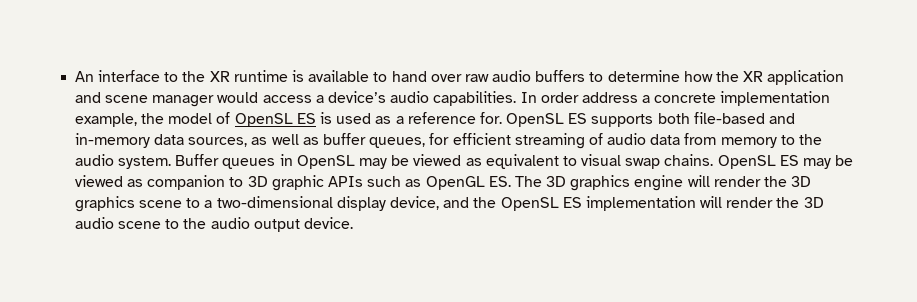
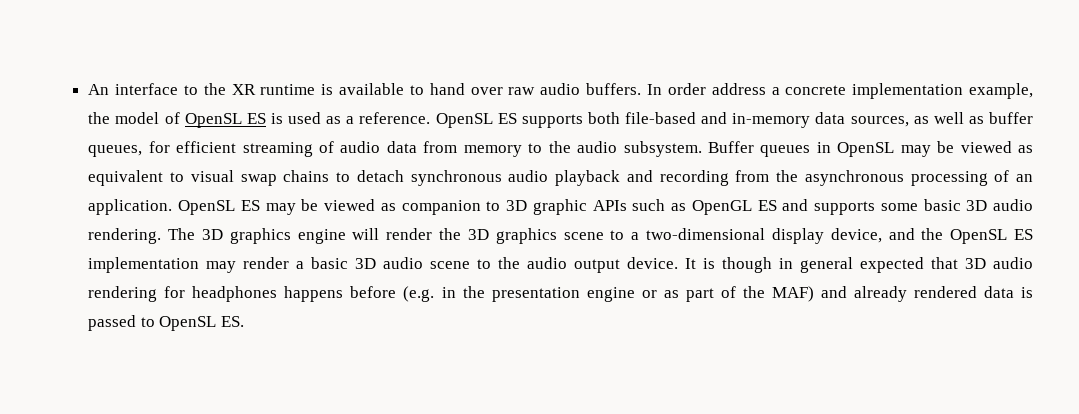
[535,70,845,85] [74,91,517,107] buffers to determine how the XR application and scene manager would access a device’s audio capabilities. -> [586,83,642,95] buffers.
[407,112,502,124] reference for. -> [359,112,431,124] reference.
[118,156,172,169] system. -> [623,141,702,157] subsystem.
[664,154,714,166] chains. -> [283,170,1033,186] [88,199,173,215] chains to detach synchronous audio playback and recording from the asynchronous processing of an application.
[488,176,511,187] ES. -> [757,199,1034,215] [88,228,162,244] ES and supports some basic 3D audio rendering.
[700,196,800,208] will render the -> [206,257,349,273] may render a basic
(353, 223) none -> [685,257,1033,273] [88,286,1033,302] [88,315,245,331] It is though in general expected that 3D audio rendering for headphones happens before (e.g. in the presentation engine or as part of the MAF) and already rendered data is passed to OpenSL ES.

